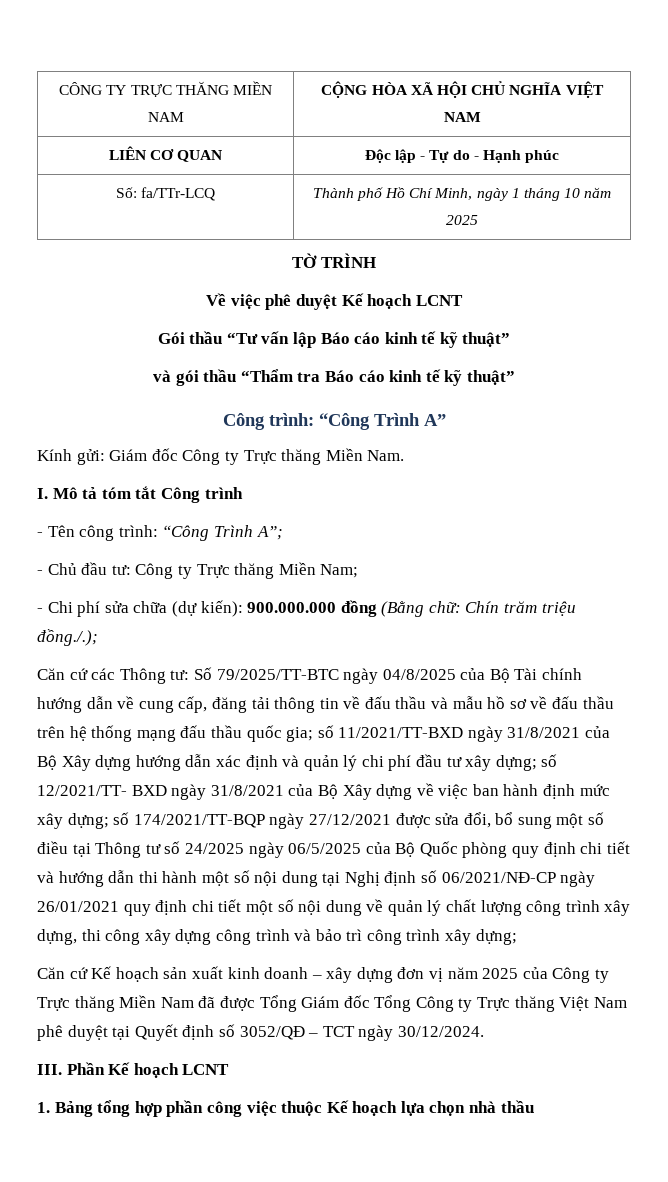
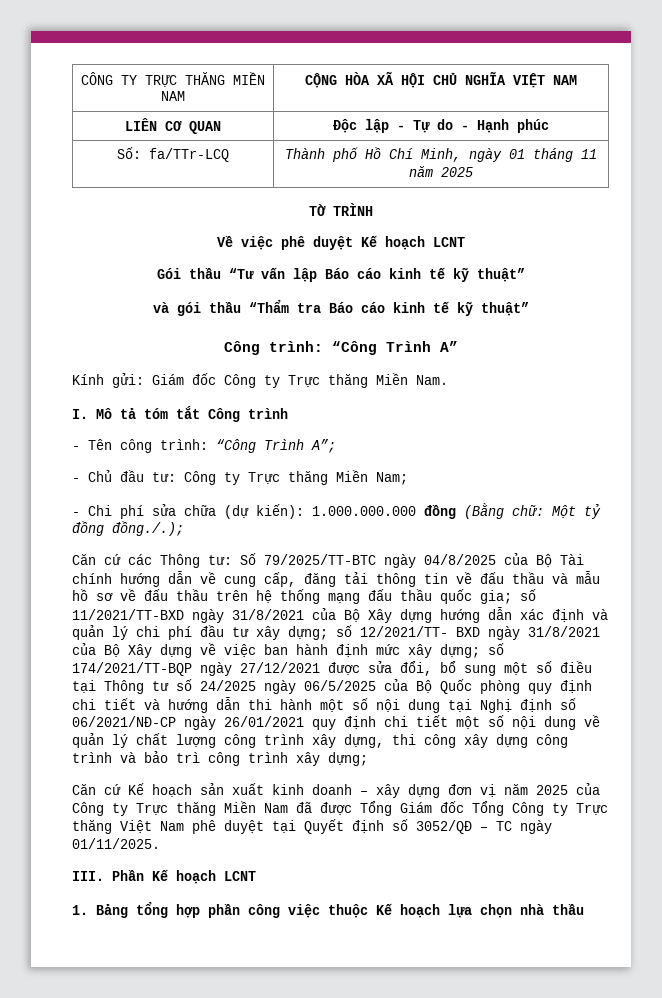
[511,188,581,201] 1 tháng 10 -> [509,148,597,162] 01 tháng 11
[247,602,337,613] 900.000.000 -> [312,506,416,516] 1.000.000.000
[465,601,576,616] Chín trăm triệu -> [552,504,601,519] [72,521,104,536] Một tỷ đồng
[322,1025,484,1041] TCT ngày 30/12/2024. -> [496,820,552,834] [72,838,160,849] TC ngày 01/11/2025.

